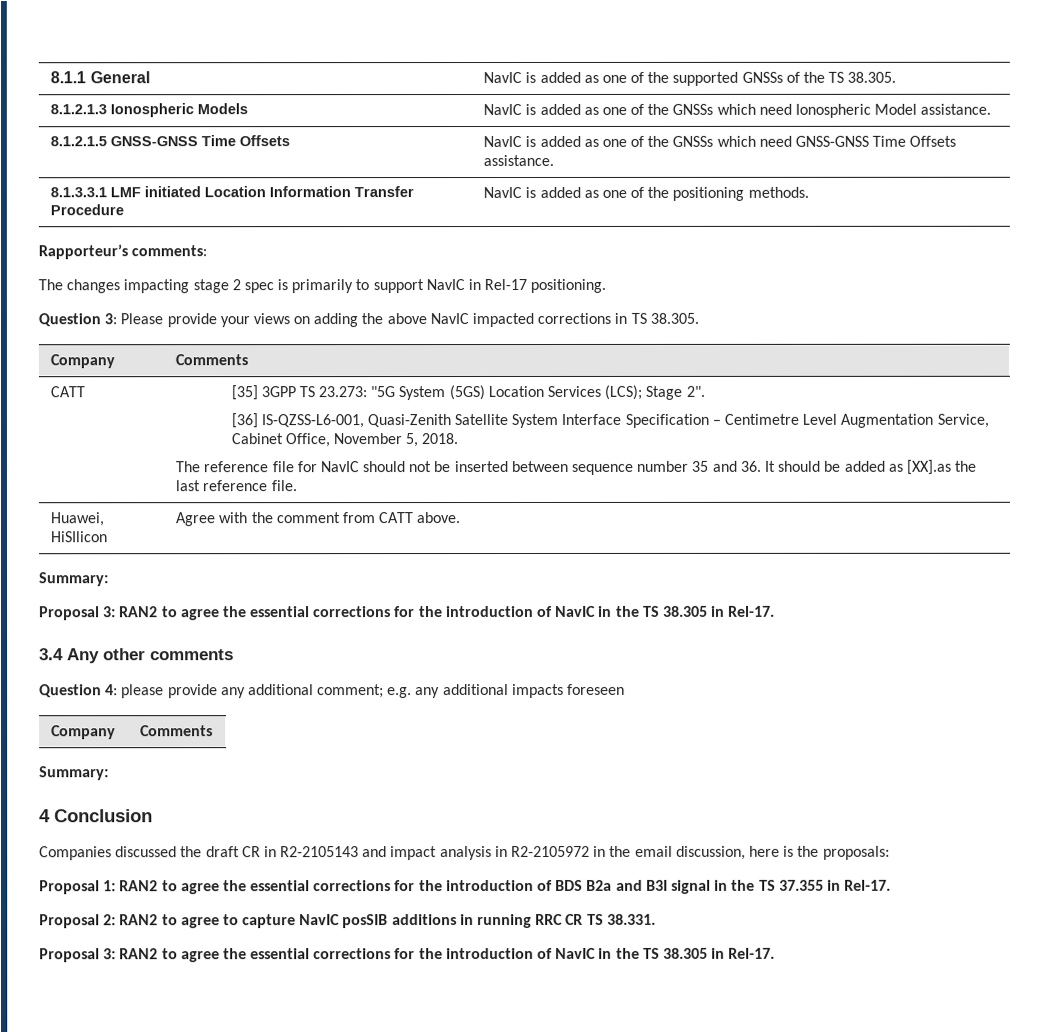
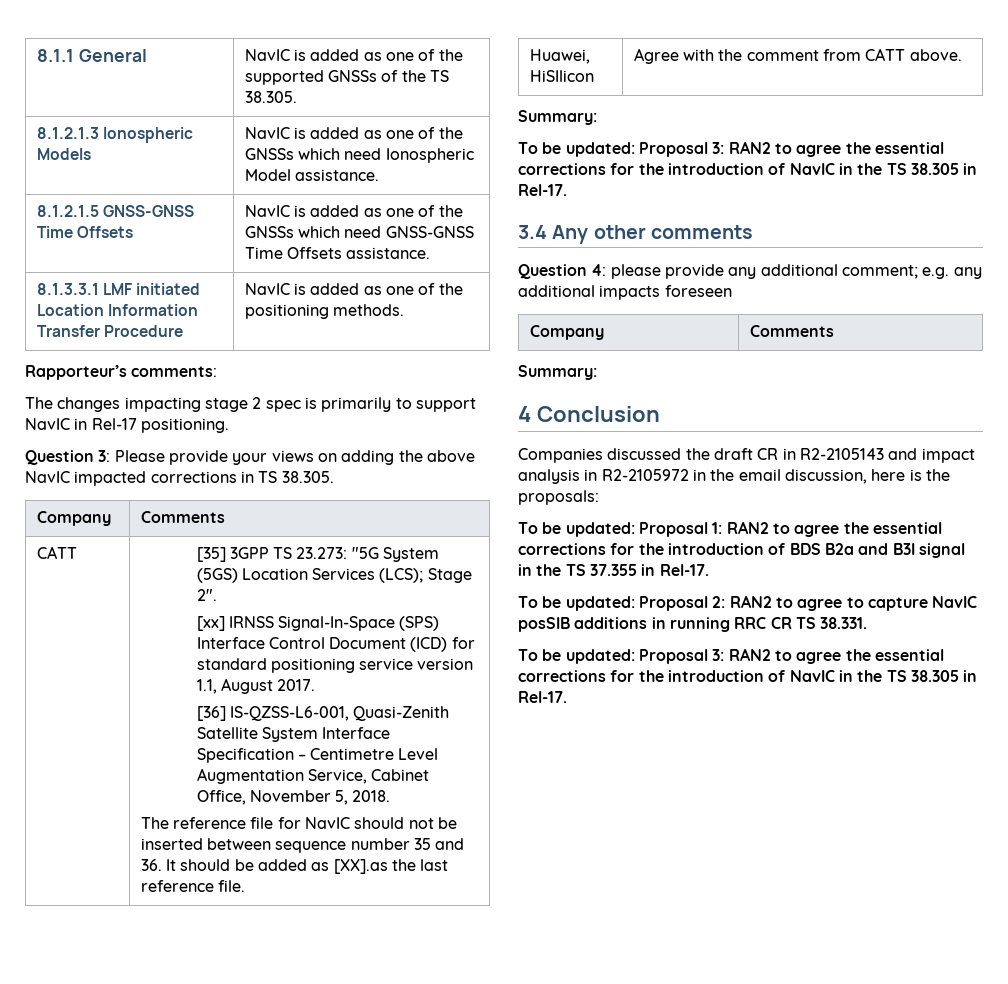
(705, 391) none -> [196,616,440,631] [196,637,475,652] [196,658,474,673] [196,678,316,694] // [xx] IRNSS Signal-In-Space (SPS) Interface Control Document (ICD) for standard positioning service version 1.1, August 2017.
(109, 579) none -> [518,142,635,157] To be updated:
(890, 852) none -> [518,522,635,537] To be updated:
(892, 885) none -> [518,596,635,611] To be updated:
(656, 919) none -> [518,649,635,664] To be updated:

